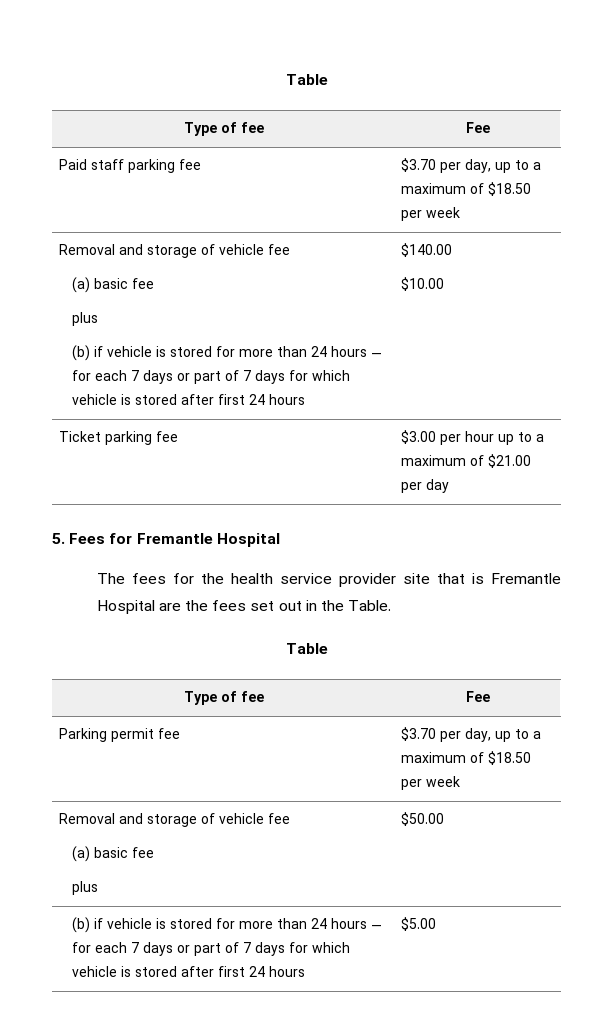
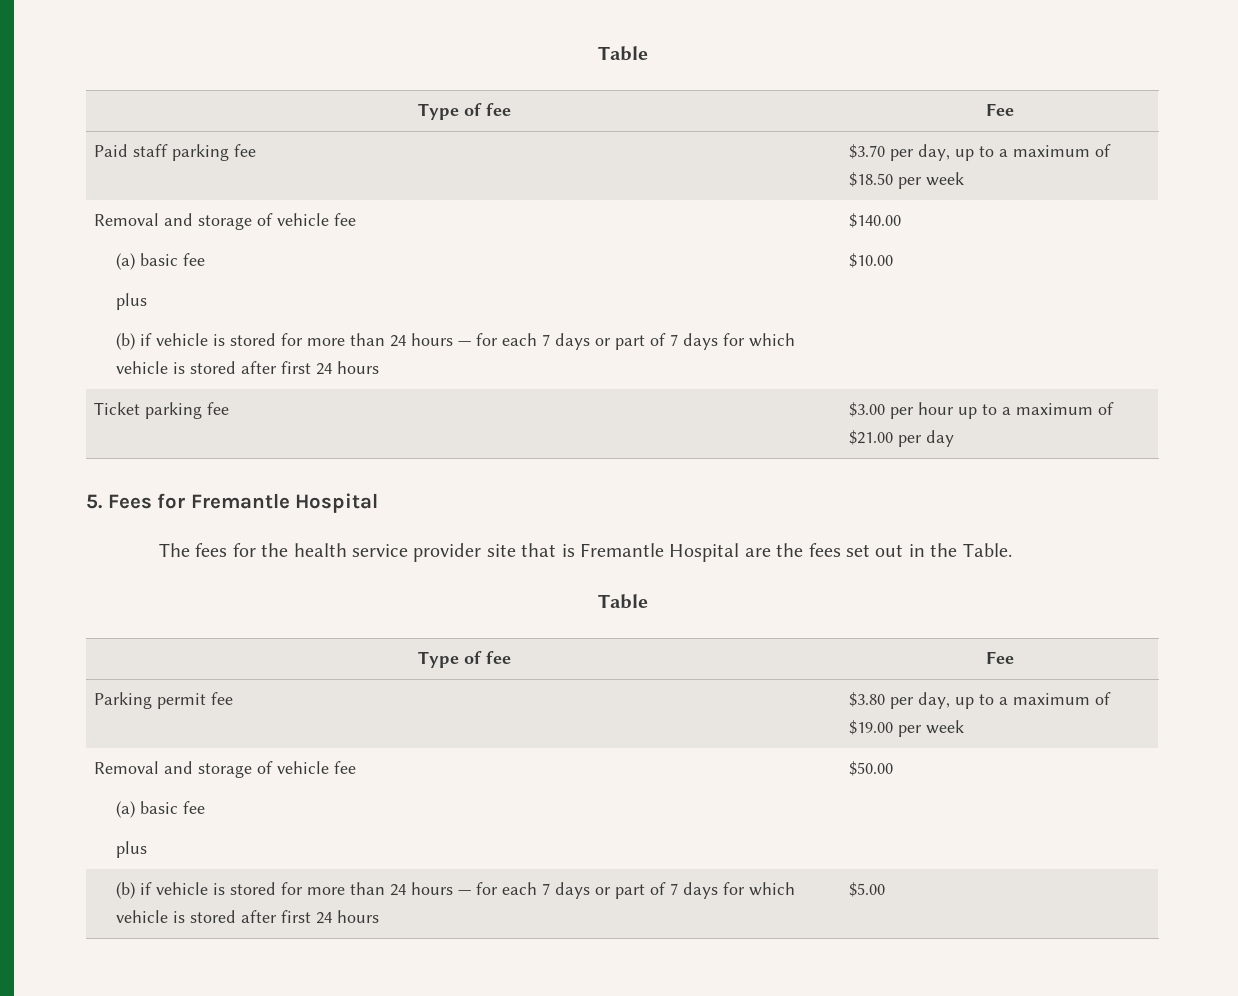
[401,727,542,742] [401,751,532,765] $3.70 per day, up to a maximum of $18.50 -> [849,692,1112,709] [849,720,894,735] $3.80 per day, up to a maximum of $19.00

